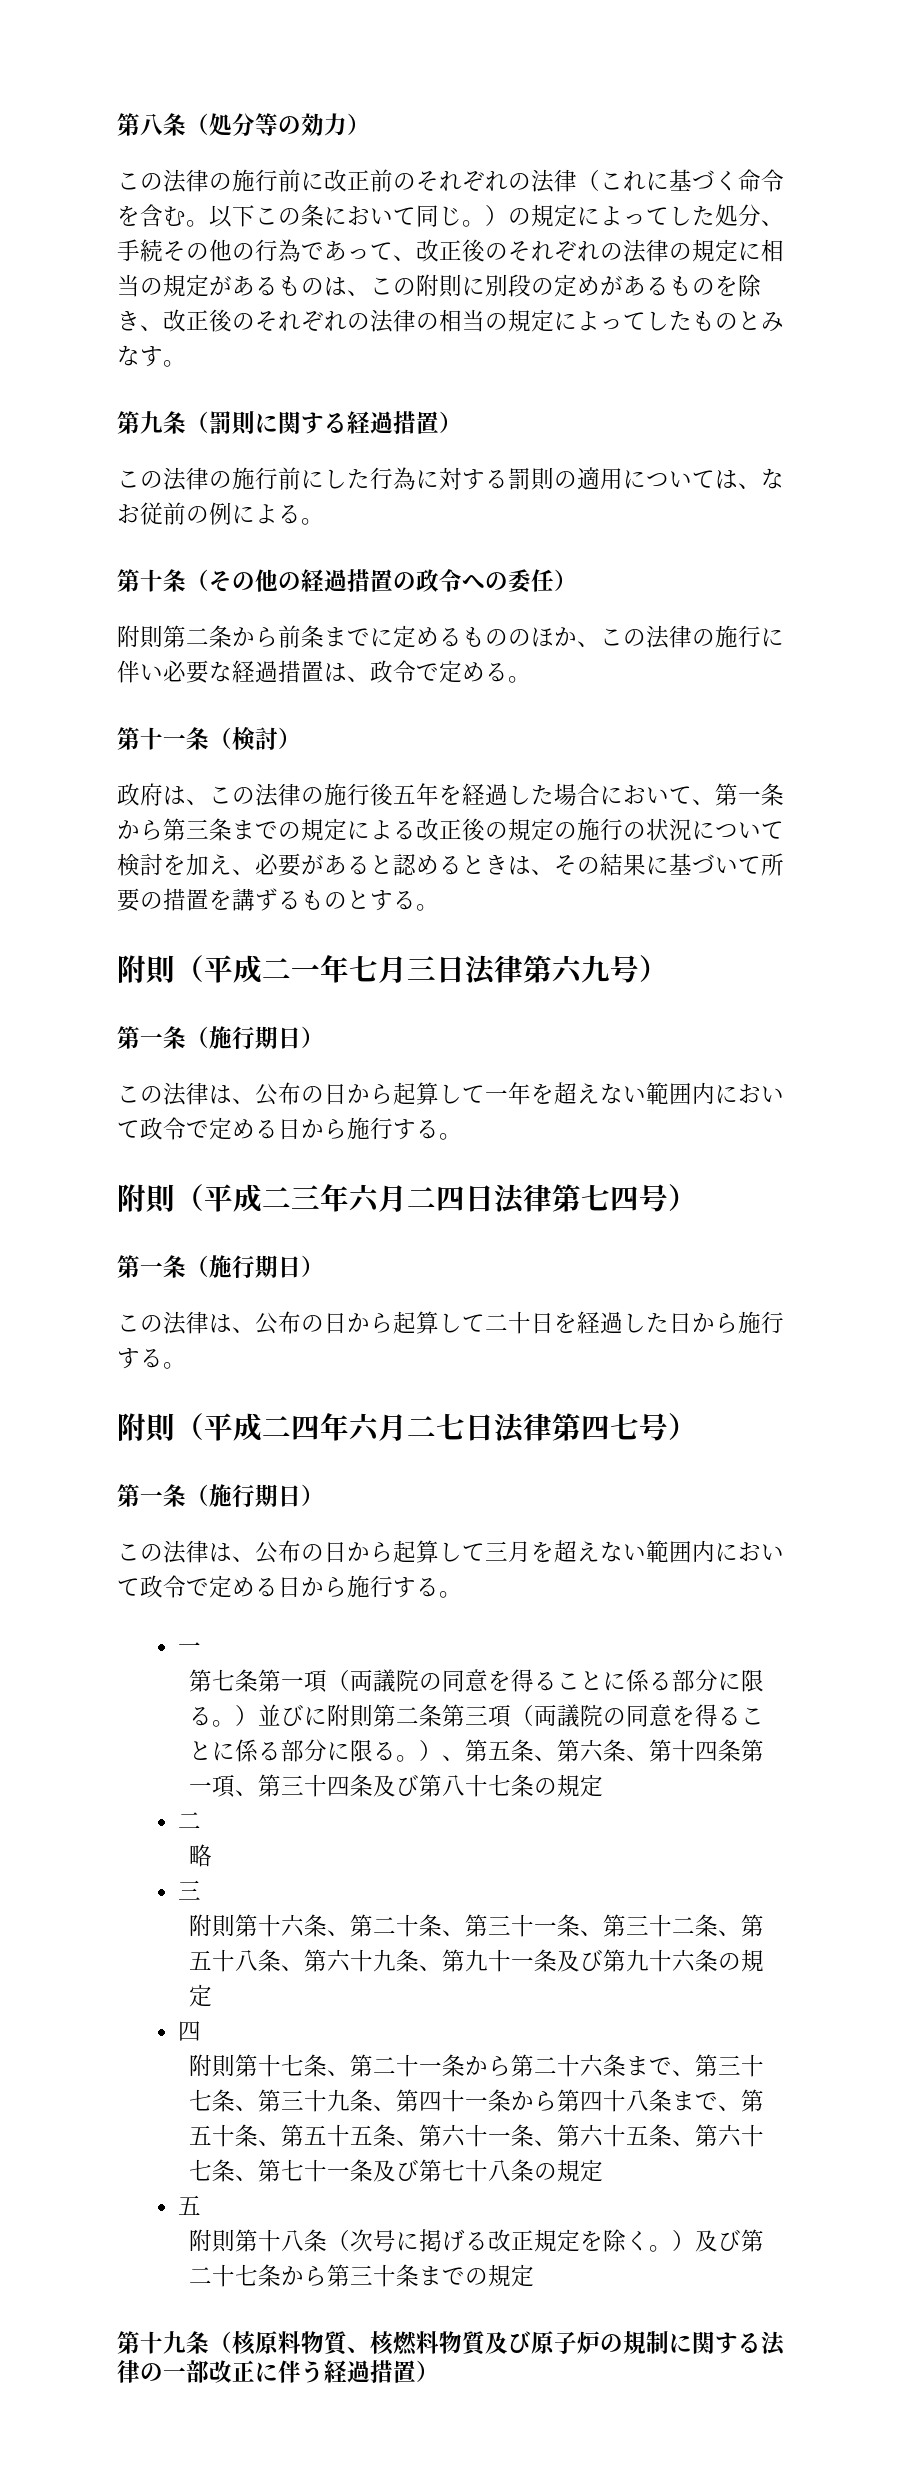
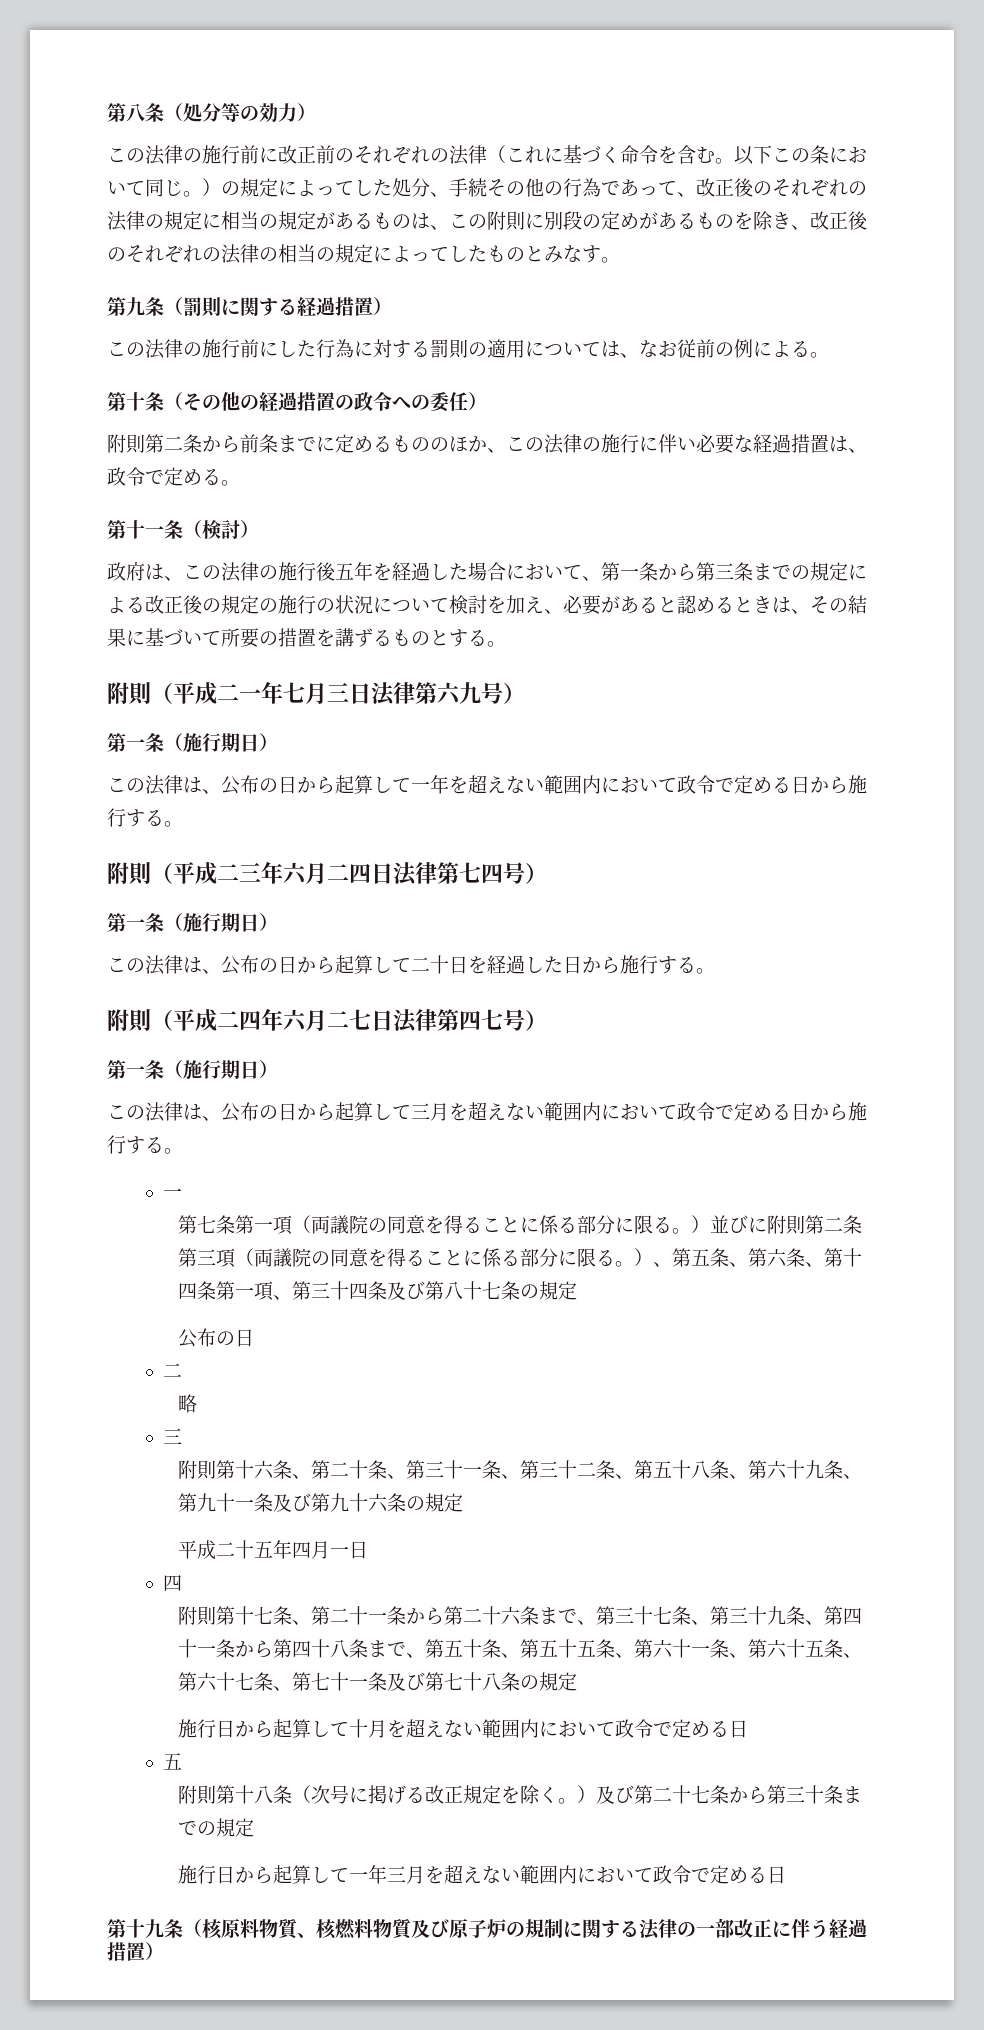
(604, 1785) none -> [177,1328,254,1348] // 公布の日
(213, 1995) none -> [177,1540,368,1560] // 平成二十五年四月一日
(604, 2170) none -> [177,1719,748,1738] // 施行日から起算して十月を超えない範囲内において政令で定める日
(535, 2275) none -> [177,1865,786,1884] // 施行日から起算して一年三月を超えない範囲内において政令で定める日

